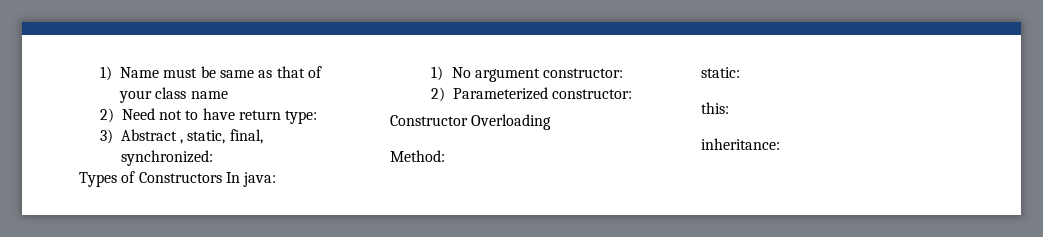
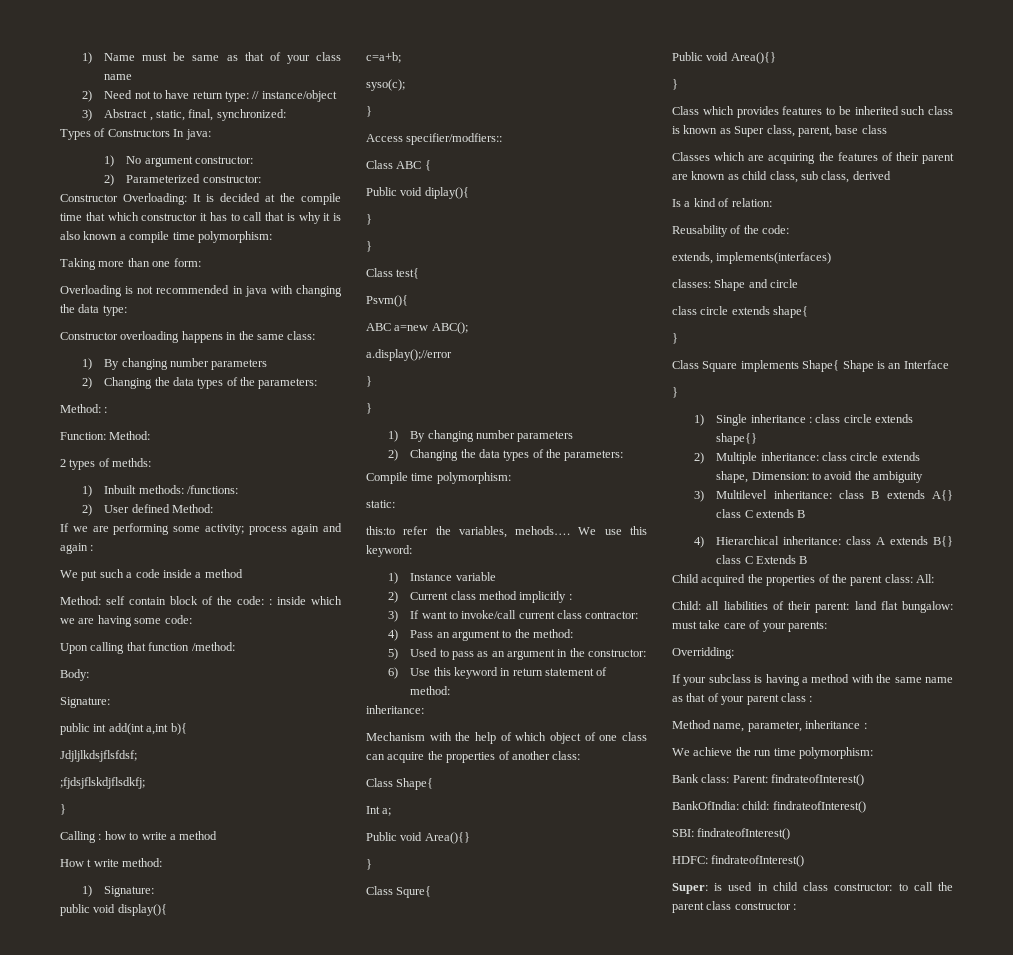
(318, 117) none -> [252,90,337,102] // instance/object
[471,114,552,130] [390,150,445,162] [701,67,740,78] [701,102,729,114] [701,138,780,150] Overloading // Method: // static: // this: // inheritance: -> [123,193,341,205] [60,212,341,224] [60,231,272,243] [60,258,201,270] [60,285,342,297] [60,304,127,316] [60,331,316,343] [82,358,268,370] [82,377,318,389] [60,404,108,413] [60,431,151,440] [60,458,152,470] [82,485,238,497] [82,504,213,516] [60,523,342,535] [60,543,94,554] [60,569,243,581] [60,596,342,605] [60,615,192,627] [60,642,235,654] [60,669,89,681] [60,697,110,708] [60,723,187,735] [60,750,137,762] [60,777,145,789] [60,804,66,815] [60,831,218,843] [60,858,163,867] [82,885,155,897] [60,904,167,916] [366,52,401,63] [366,79,405,91] [366,106,372,117] [366,133,503,145] [366,160,431,171] [366,187,469,199] [366,214,372,225] [366,241,372,252] [366,268,420,279] [366,295,408,307] [366,322,468,334] [366,349,452,361] [366,376,372,387] [366,403,372,414] [388,430,574,442] [388,449,624,461] [366,472,511,484] [366,500,395,508] [366,526,647,538] [366,545,412,557] [388,572,496,584] [388,591,572,603] [388,610,639,622] [388,629,574,641] [388,648,647,660] [388,667,608,679] [410,686,451,695] [366,705,424,714] [366,732,647,744] [366,751,581,763] [366,778,434,790] [366,806,392,816] [366,832,470,844] [366,859,372,870] [366,886,432,898] [672,52,776,64] [672,79,678,90] [672,106,953,118] [672,125,887,137] [672,152,954,164] [672,171,891,183] [672,198,772,207] [672,225,790,237] [672,252,832,264] [672,279,799,291] [672,306,809,318] [672,333,678,344] [672,360,949,372] [672,387,678,398] [694,414,914,426] [716,433,758,445] [694,452,920,464] [716,471,924,483] [694,490,953,502] [716,509,806,518] [694,536,953,548] [716,555,808,564] [672,574,934,586] [672,601,953,613] [672,620,827,632] [672,647,734,659] [672,674,953,686] [672,693,813,705] [672,720,867,732] [672,747,873,759] [672,774,865,786] [672,801,866,813] [672,828,791,840] [672,855,805,867] [672,882,953,894] [672,901,797,913] Overloading: It is decided at the compile time that which constructor it has to call that is why it is also known a compile time polymorphism: // Taking more than one form: // Overloading is not recommended in java with changing the data type: // Constructor overloading happens in the same class: // 1) By changing number parameters // 2) Changing the data types of the parameters: // Method: : // Function: Method: // 2 types of methds: // 1) Inbuilt methods: /functions: // 2) User defined Method: // If we are performing some activity; process again and again : // We put such a code inside a method // Method: self contain block of the code: : inside which we are having some code: // Upon calling that function /method: // Body: // Signature: // public int add(int a,int b){ // Jdjljlkdsjflsfdsf; // ;fjdsjflskdjflsdkfj; // } // Calling : how to write a method // How t write method: // 1) Signature: // public void display(){ // c=a+b; // syso(c); // } // Access specifier/modfiers:: // Class ABC { // Public void diplay(){ // } // } // Class test{ // Psvm(){ // ABC a=new ABC(); // a.display();//error // } // } // 1) By changing number parameters // 2) Changing the data types of the parameters: // Compile time polymorphism: // static: // this:to refer the variables, mehods…. We use this keyword: // 1) Instance variable // 2) Current class method implicitly : // 3) If want to invoke/call current class contractor: // 4) Pass an argument to the method: // 5) Used to pass as an argument in the constructor: // 6) Use this keyword in return statement of method: // inheritance: // Mechanism with the help of which object of one class can acquire the properties of another class: // Class Shape{ // Int a; // Public void Area(){} // } // Class Squre{ // Public void Area(){} // } // Class which provides features to be inherited such class is known as Super class, parent, base class // Classes which are acquiring the features of their parent are known as child class, sub class, derived // Is a kind of relation: // Reusability of the code: // extends, implements(interfaces) // classes: Shape and circle // class circle extends shape{ // } // Class Square implements Shape{ Shape is an Interface // } // 1) Single inheritance : class circle extends shape{} // 2) Multiple inheritance: class circle extends shape, Dimension: to avoid the ambiguity // 3) Multilevel inheritance: class B extends A{} class C extends B // 4) Hierarchical inheritance: class A extends B{} class C Extends B // Child acquired the properties of the parent class: All: // Child: all liabilities of their parent: land flat bungalow: must take care of your parents: // Overridding: // If your subclass is having a method with the same name as that of your parent class : // Method name, parameter, inheritance : // We achieve the run time polymorphism: // Bank class: Parent: findrateofInterest() // BankOfIndia: child: findrateofInterest() // SBI: findrateofInterest() // HDFC: findrateofInterest() // Super: is used in child class constructor: to call the parent class constructor :

